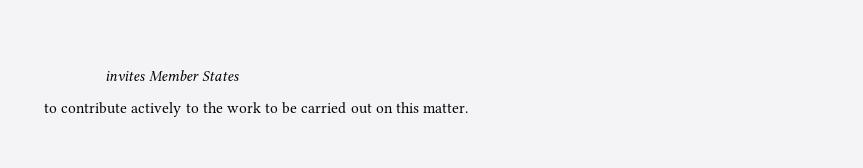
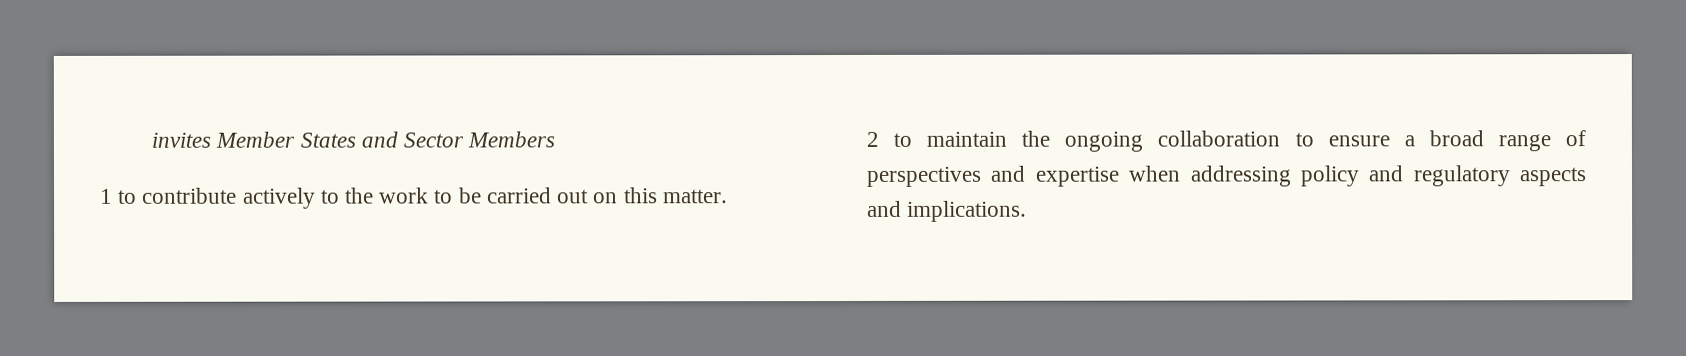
(239, 76) // -> [360,131,556,148] [100,188,113,204] and Sector Members // 1
(469, 108) none -> [866,130,1586,152] [866,165,1587,187] [867,200,1028,222] // 2 to maintain the ongoing collaboration to ensure a broad range of perspectives and expertise when addressing policy and regulatory aspects and implications.

